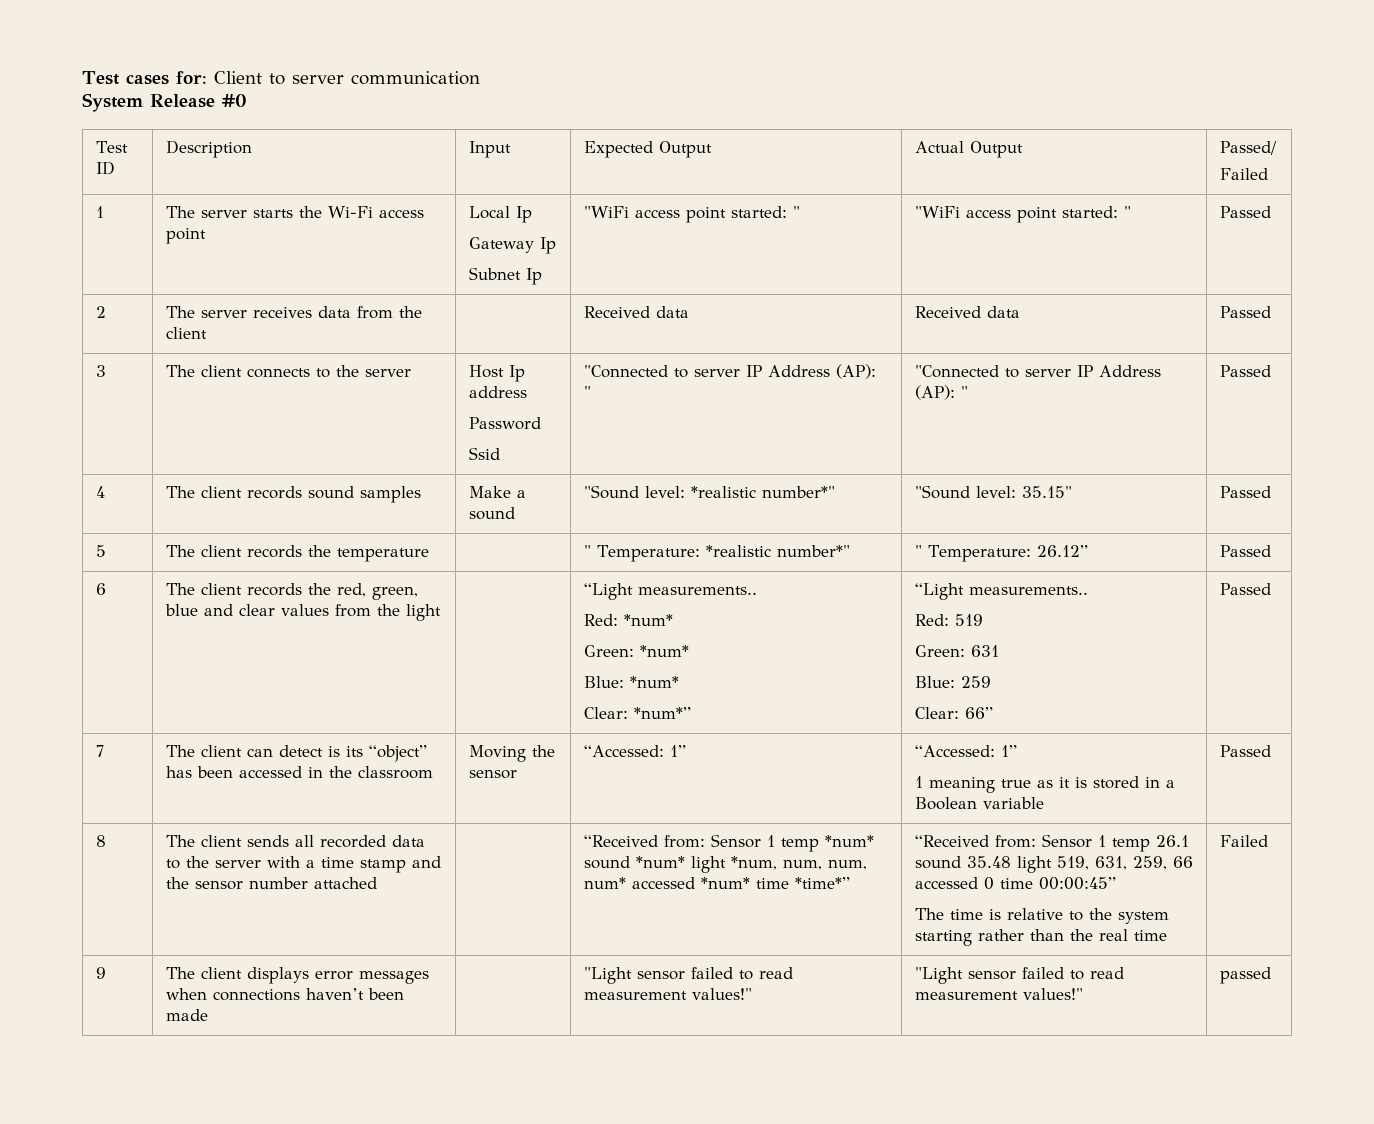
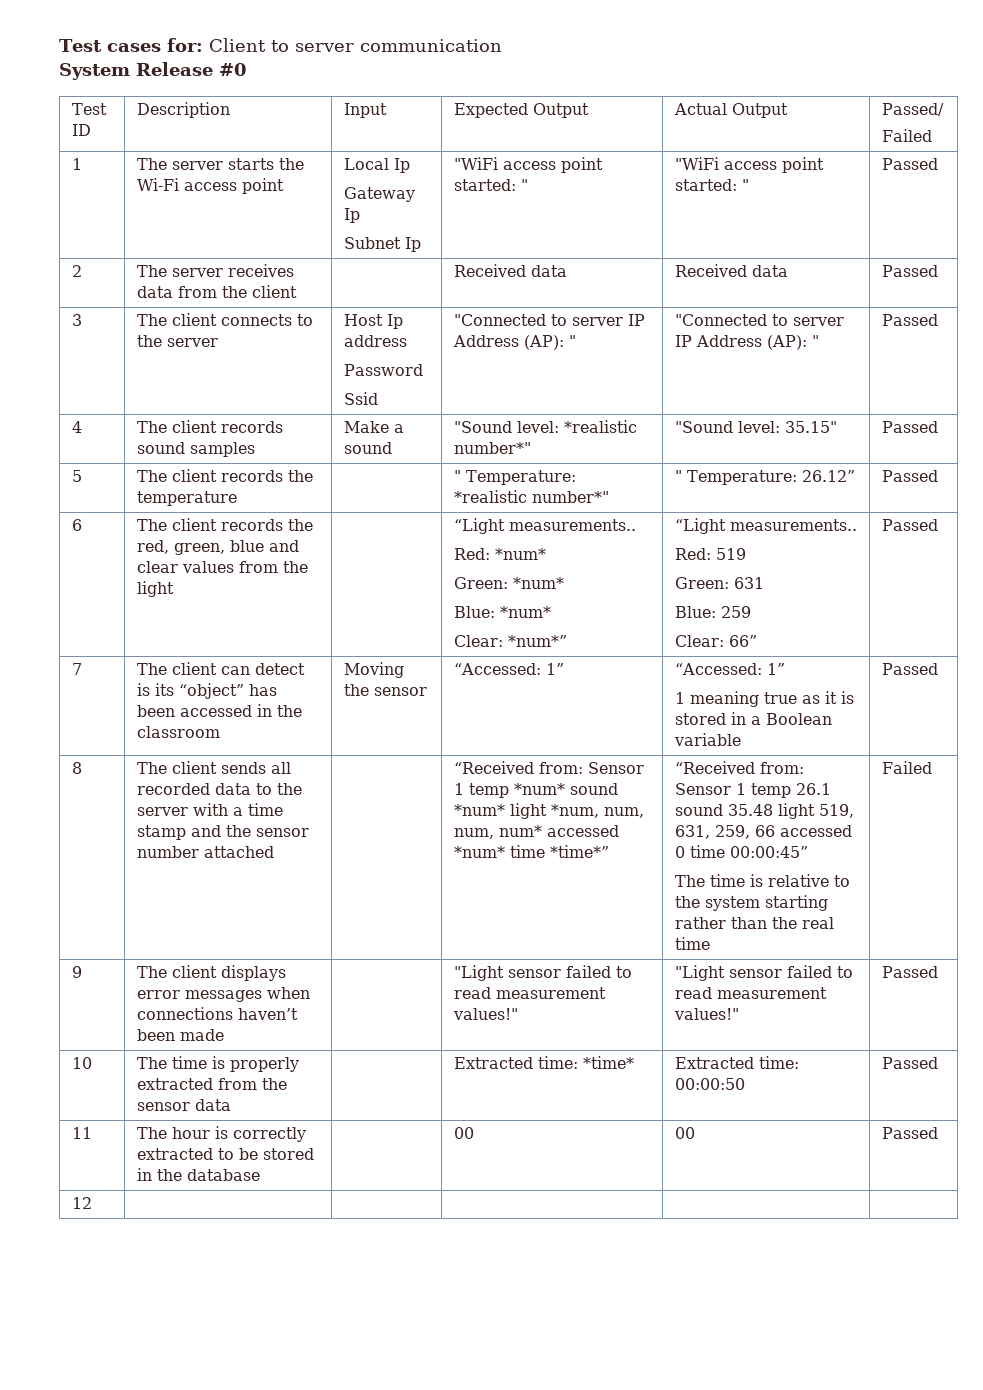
[1219,967,1271,984] passed -> [881,966,938,978] [71,1057,92,1069] [136,1056,299,1072] [136,1078,287,1090] [136,1099,231,1111] [453,1056,634,1069] [674,1056,799,1069] [674,1078,745,1090] [881,1057,938,1069] [71,1127,92,1139] [136,1126,306,1142] [136,1148,314,1160] [136,1168,260,1181] [453,1127,474,1139] [674,1127,695,1139] [881,1127,938,1139] [71,1197,92,1209] Passed // 10 | The time is properly extracted from the sensor data | | Extracted time: *time* | Extracted time: 00:00:50 | Passed // 11 | The hour is correctly extracted to be stored in the database | | 00 | 00 | Passed // 12 | | | | |

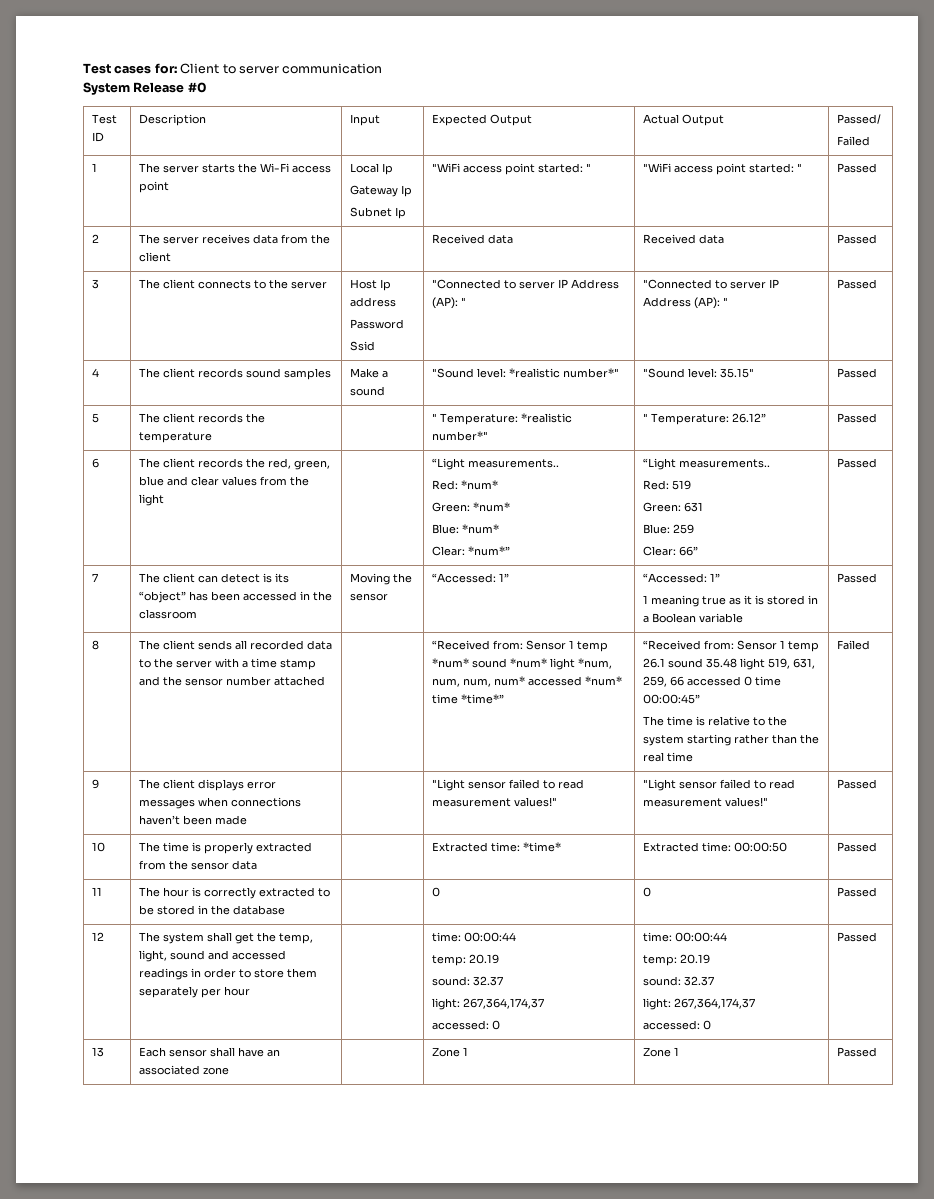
[453,1127,474,1139] [674,1127,695,1139] 00 | 00 -> [432,887,441,897] [643,887,652,897] 0 | 0
(92, 1203) | | | | -> [139,932,314,944] [139,950,287,962] [139,968,318,980] [139,986,251,998] [432,932,517,942] [432,954,500,966] [432,976,504,986] [432,998,545,1010] [432,1020,501,1030] [643,932,728,942] [643,954,711,966] [643,976,715,986] [643,998,756,1010] [643,1020,712,1030] [837,932,878,942] [92,1047,105,1057] [139,1047,281,1057] [139,1065,230,1075] [432,1047,469,1057] [643,1047,680,1057] [837,1047,878,1057] The system shall get the temp, light, sound and accessed readings in order to store them separately per hour | | time: 00:00:44 // temp: 20.19 // sound: 32.37 // light: 267,364,174,37 // accessed: 0 | time: 00:00:44 // temp: 20.19 // sound: 32.37 // light: 267,364,174,37 // accessed: 0 | Passed // 13 | Each sensor shall have an associated zone | | Zone 1 | Zone 1 | Passed

